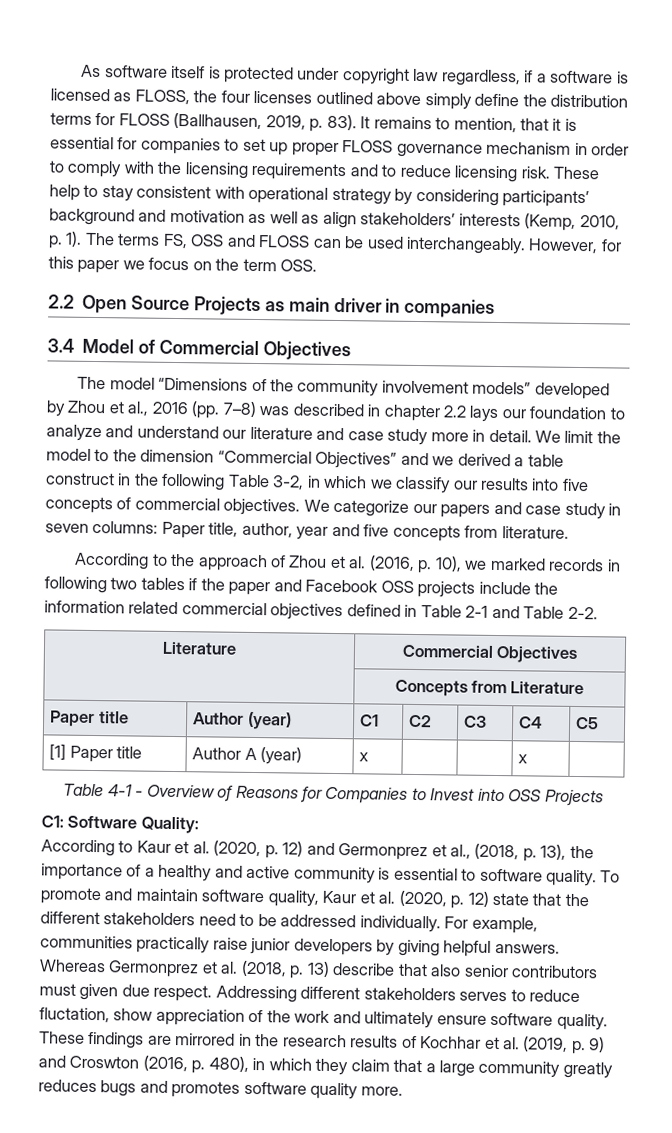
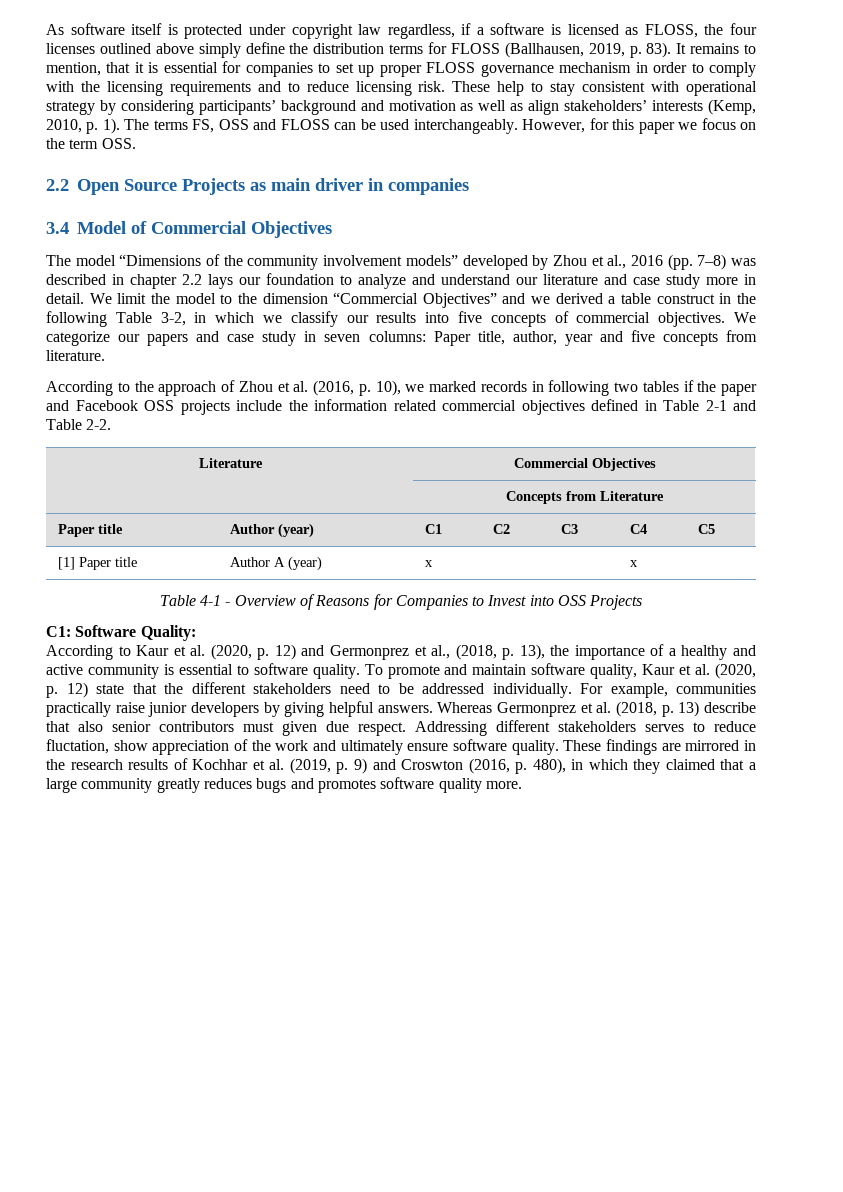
[350,1059,390,1072] claim -> [665,759,715,770] claimed

